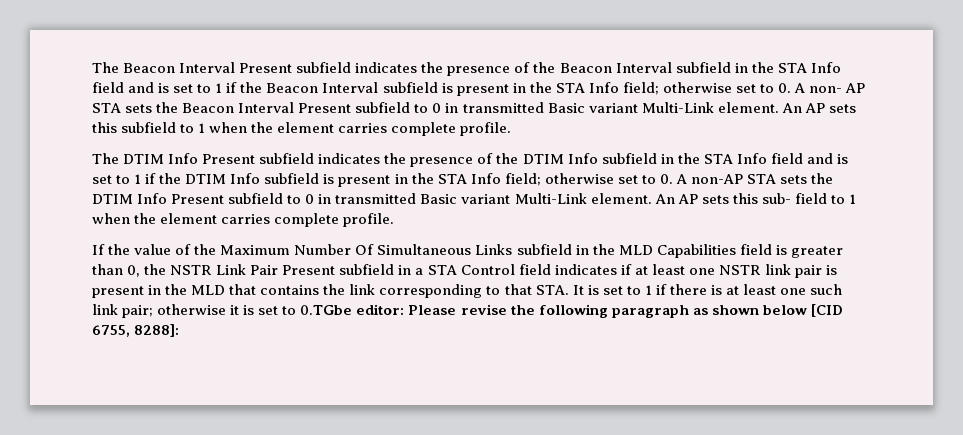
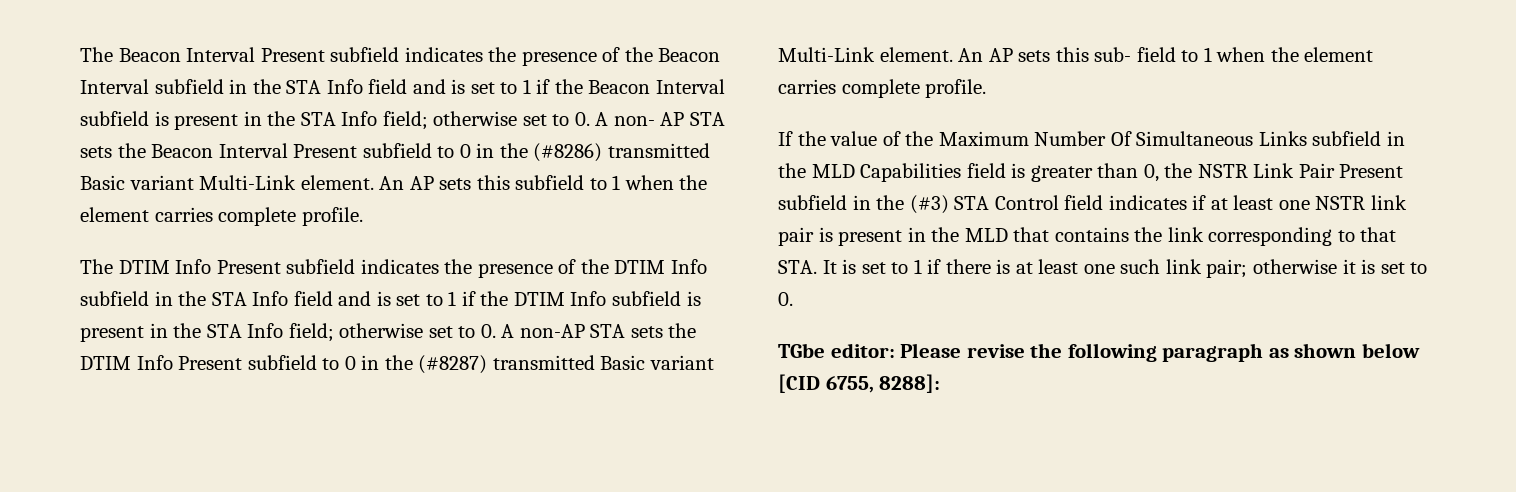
(459, 108) none -> [499,143,603,162] the (#8286)
(332, 199) none -> [384,355,488,374] the (#8287)
[415,268,424,275] a -> [876,195,949,214] the (#3)
[300,305,353,315] 0.TGbe -> [778,292,793,306] [778,343,825,358] 0. // TGbe

